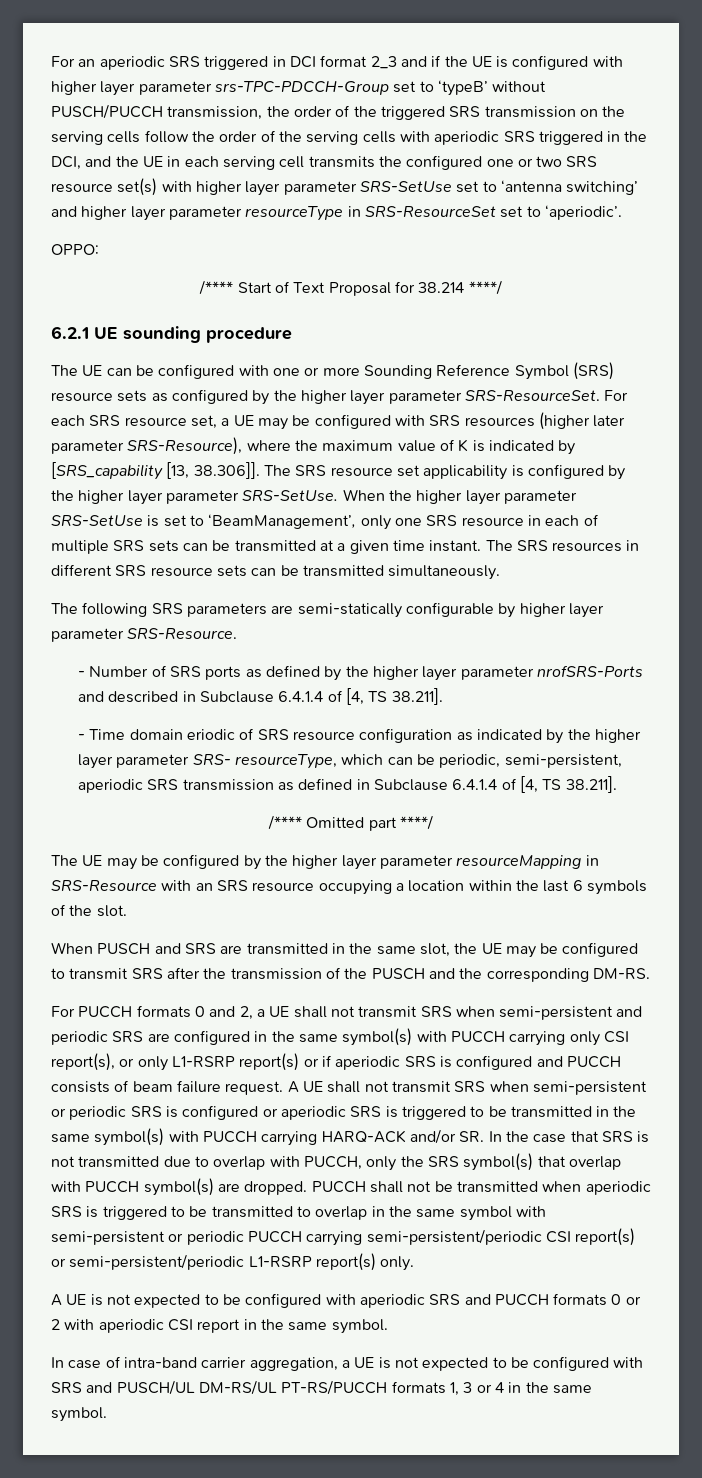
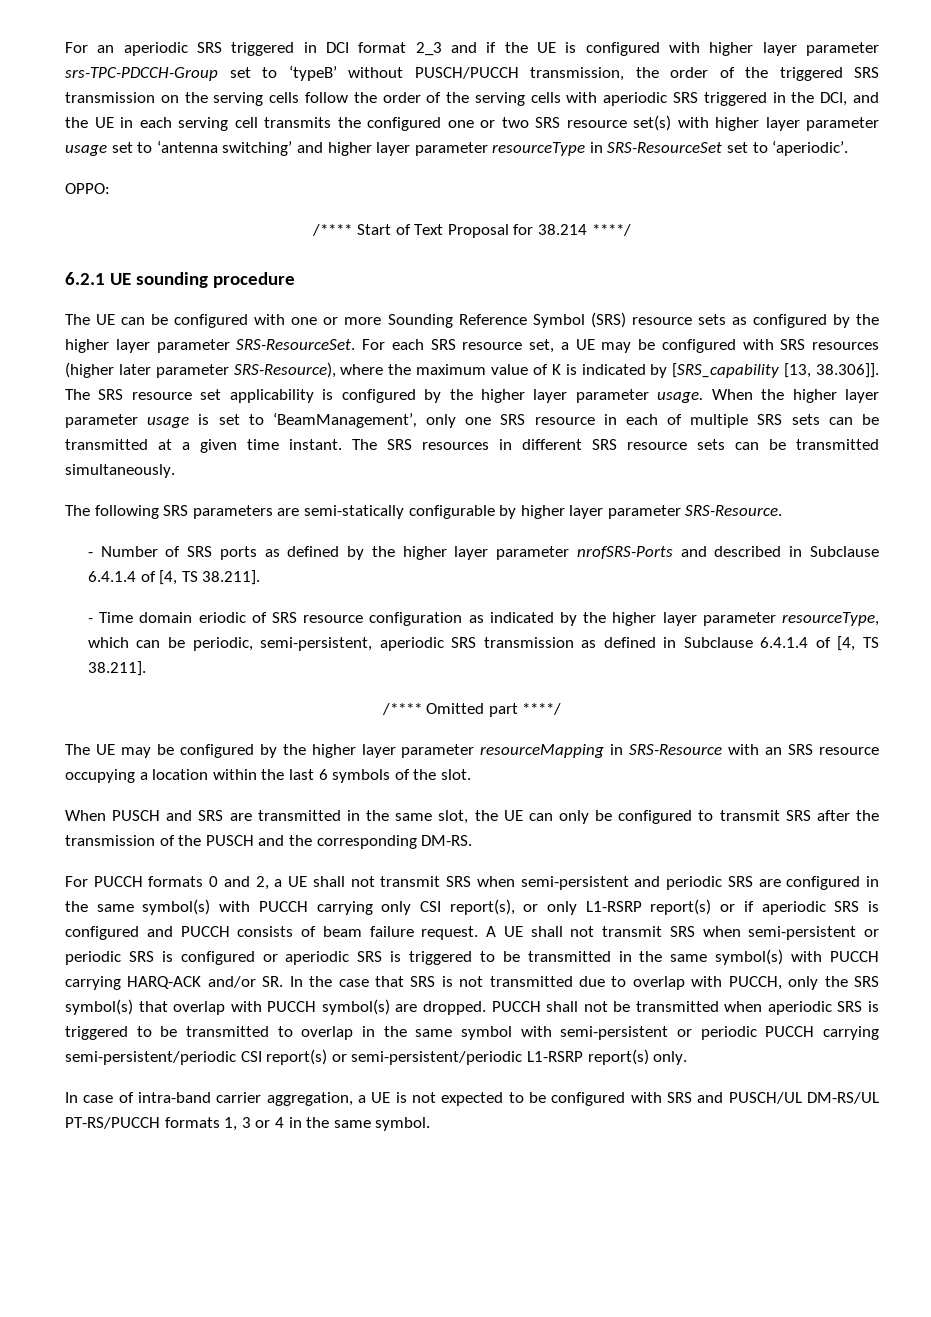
[359,181,452,192] SRS-SetUse -> [65,145,107,156] usage
[242,490,339,501] SRS-SetUse. -> [657,392,704,403] usage.
[51,515,143,526] SRS-SetUse -> [147,417,190,428] usage
[192,754,231,765] SRS- -> (776, 619) none
[505,946,536,958] may -> [528,810,589,824] can only
[51,1293,641,1308] [51,1319,388,1334] // A UE is not expected to be configured with aperiodic SRS and PUCCH formats 0 or 2 with aperiodic CSI report in the same symbol. -> (688, 1058) none

